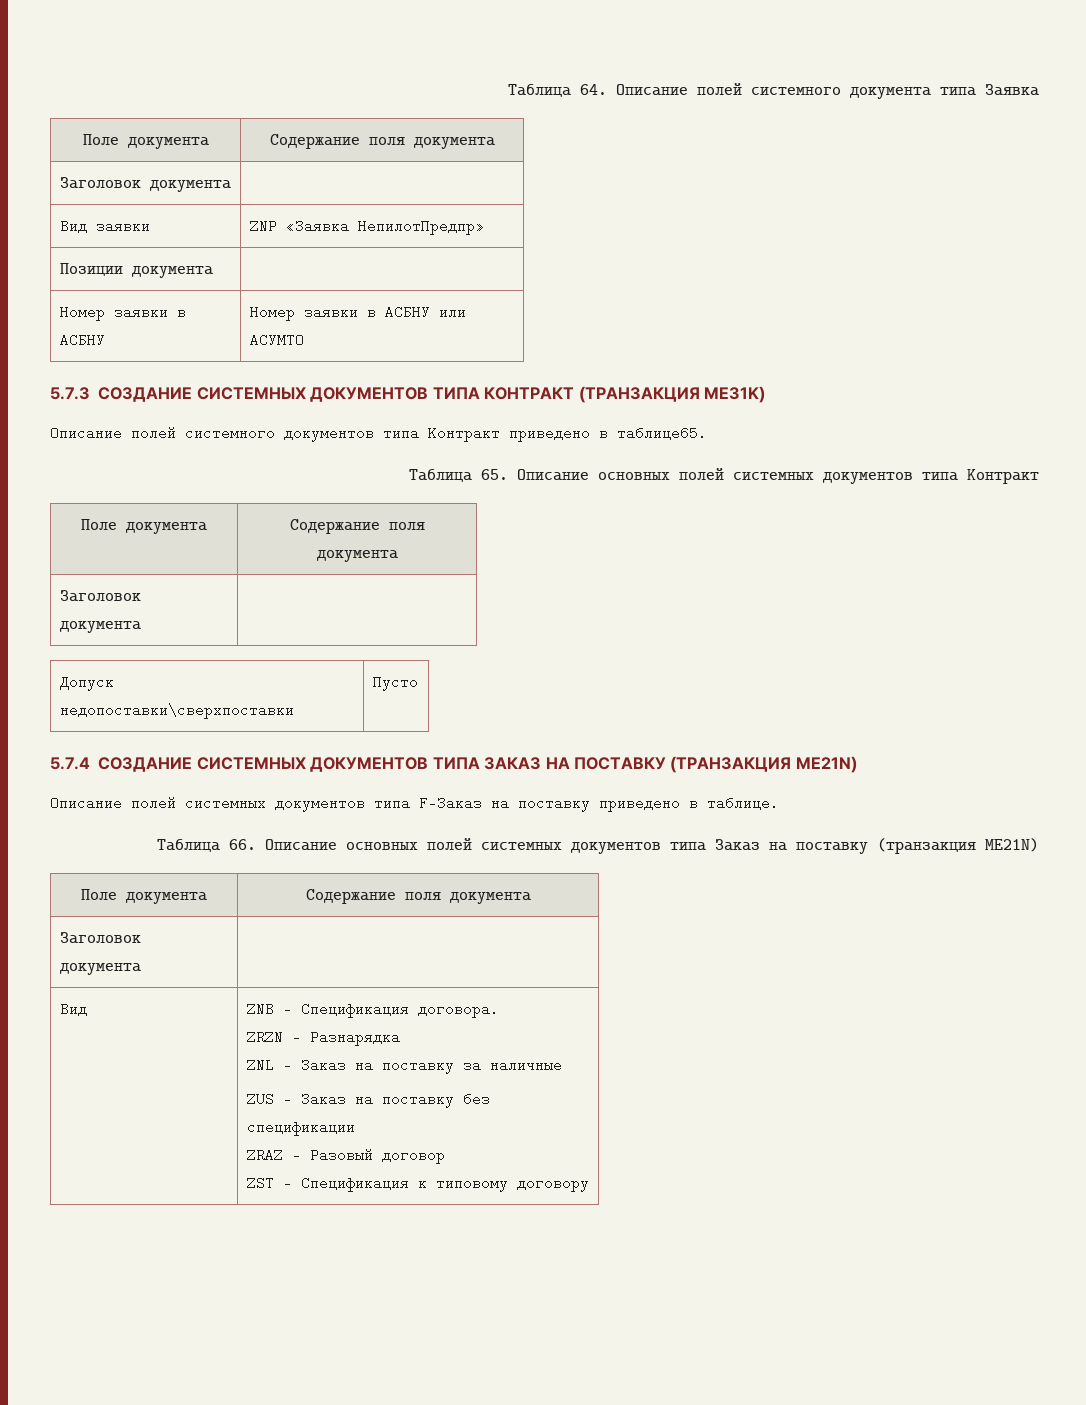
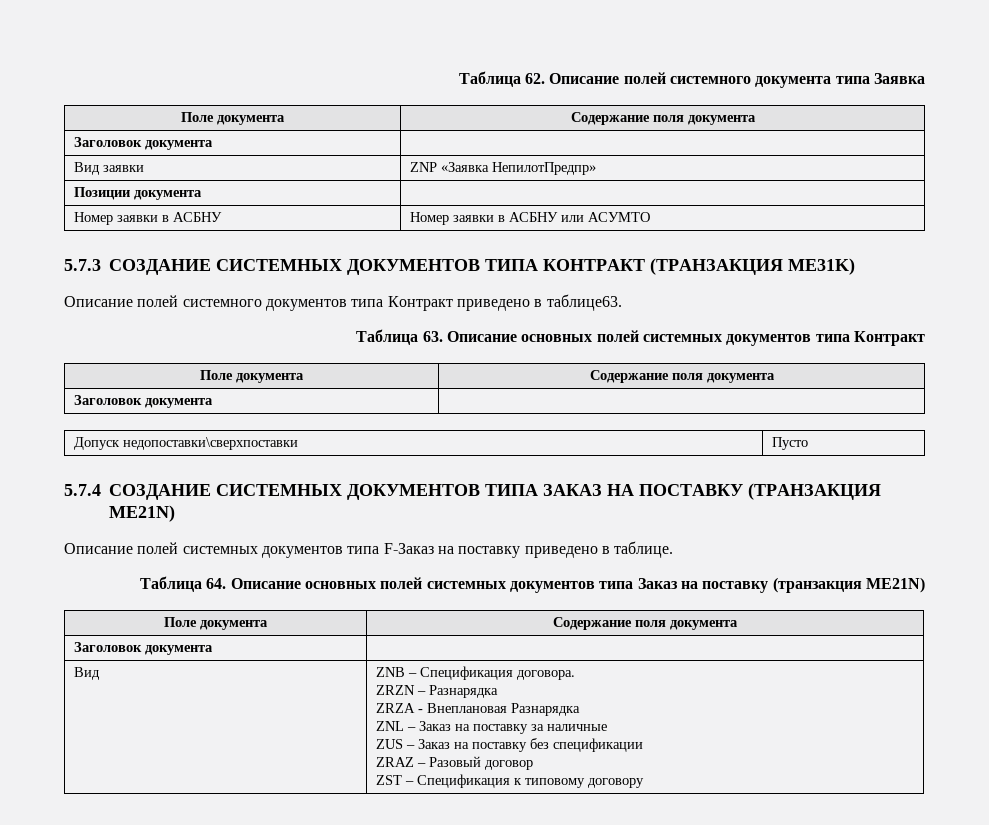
[508,84,607,97] Таблица 64. -> [458,71,546,87] Таблица 62.
[617,424,707,441] [409,469,508,482] таблице65. // Таблица 65. -> [546,294,622,311] [356,329,443,345] таблице63. // Таблица 63.
[229,839,256,850] 66. -> [206,578,227,589] 64.
(400, 1037) none -> [376,703,581,716] // ZRZA - Внеплановая Разнарядка

